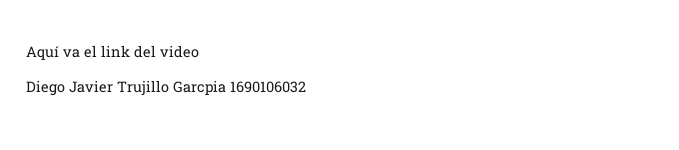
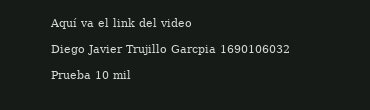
(306, 87) none -> [51,70,131,79] // Prueba 10 mil

